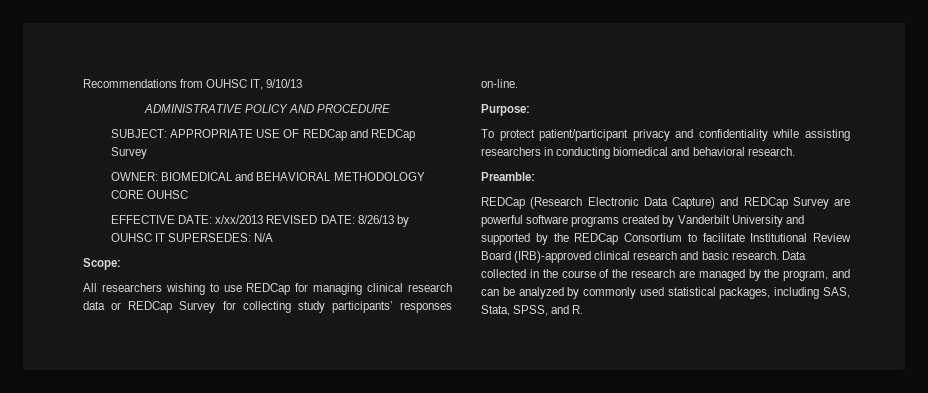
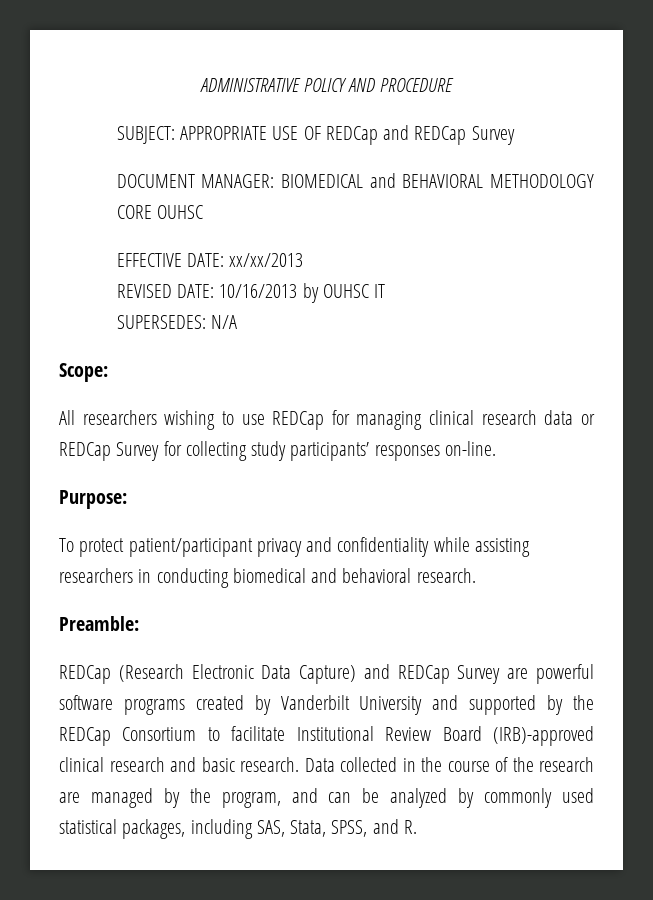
[83,79,303,90] Recommendations from OUHSC IT, 9/10/13 // -> (199, 85) none
[111,172,159,181] OWNER: -> [116,174,275,188] DOCUMENT MANAGER:
[215,215,264,224] x/xx/2013 -> [229,253,304,267] xx/xx/2013 //
[357,215,394,224] 8/26/13 -> [219,284,298,298] 10/16/2013
(166, 237) none -> (386, 291) //

